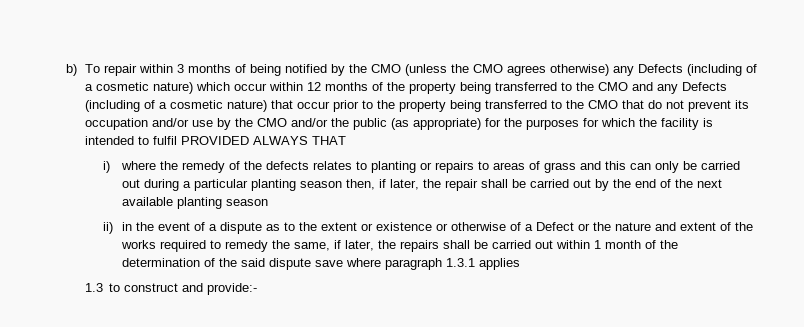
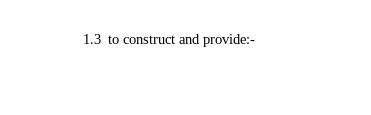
[65,64,757,76] [84,82,727,94] [84,100,749,112] [84,118,713,130] [84,136,346,145] [103,161,741,173] [122,179,723,191] [122,197,269,209] [103,222,754,234] [121,240,679,252] [122,258,521,270] b) To repair within 3 months of being notified by the CMO (unless the CMO agrees otherwise) any Defects (including of a cosmetic nature) which occur within 12 months of the property being transferred to the CMO and any Defects (including of a cosmetic nature) that occur prior to the property being transferred to the CMO that do not prevent its occupation and/or use by the CMO and/or the public (as appropriate) for the purposes for which the facility is intended to fulfil PROVIDED ALWAYS THAT // i) where the remedy of the defects relates to planting or repairs to areas of grass and this can only be carried out during a particular planting season then, if later, the repair shall be carried out by the end of the next available planting season // ii) in the event of a dispute as to the extent or existence or otherwise of a Defect or the nature and extent of the works required to remedy the same, if later, the repairs shall be carried out within 1 month of the determination of the said dispute save where paragraph 1.3.1 applies // -> (82, 39) none

